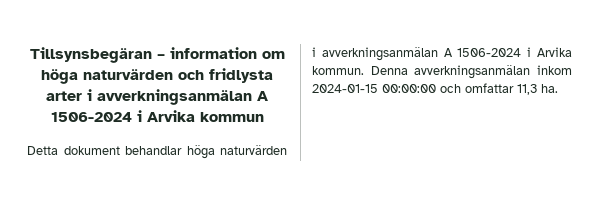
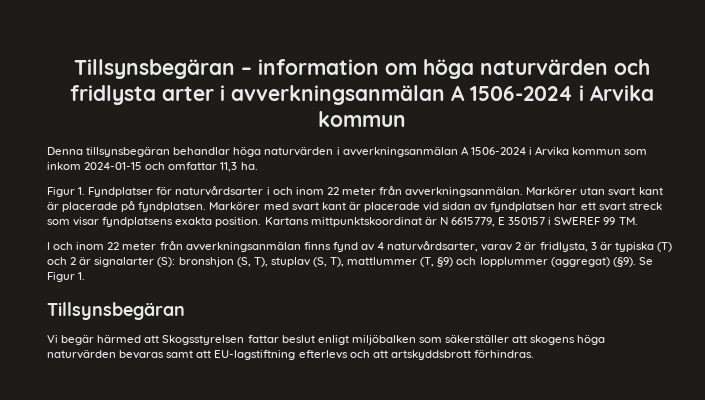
[27,146,120,155] Detta dokument -> [47,147,171,157] Denna tillsynsbegäran
[312,65,531,79] kommun. Denna avverkningsanmälan -> [572,147,648,155] kommun som
[382,84,436,93] 00:00:00 -> (143, 166) none
(558, 88) none -> [47,186,663,197] [47,201,662,212] [47,217,638,227] [47,241,672,252] [47,257,653,267] [47,272,86,282] [47,302,185,320] [47,335,606,345] [47,350,534,360] // Figur 1. Fyndplatser för naturvårdsarter i och inom 22 meter från avverkningsanmälan. Markörer utan svart kant är placerade på fyndplatsen. Markörer med svart kant är placerade vid sidan av fyndplatsen har ett svart streck som visar fyndplatsens exakta position. Kartans mittpunktskoordinat är N 6615779, E 350157 i SWEREF 99 TM. // I och inom 22 meter från avverkningsanmälan finns fynd av 4 naturvårdsarter, varav 2 är fridlysta, 3 är typiska (T) och 2 är signalarter (S): bronshjon (S, T), stuplav (S, T), mattlummer (T, §9) och lopplummer (aggregat) (§9). Se Figur 1. // Tillsynsbegäran // Vi begär härmed att Skogsstyrelsen fattar beslut enligt miljöbalken som säkerställer att skogens höga naturvärden bevaras samt att EU-lagstiftning efterlevs och att artskyddsbrott förhindras.

